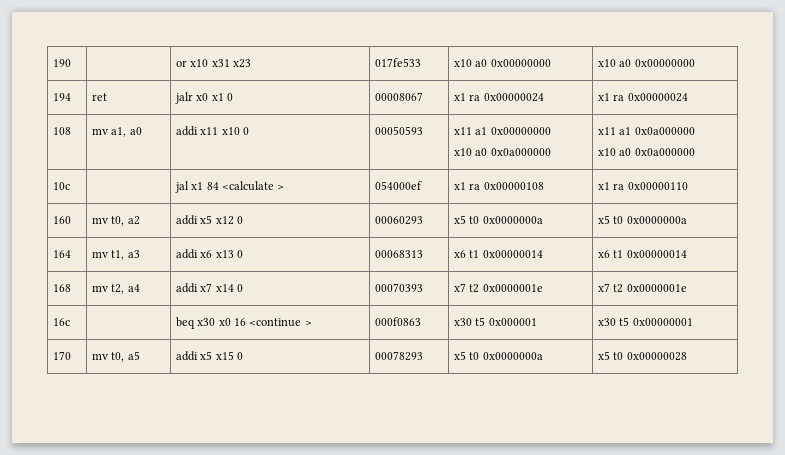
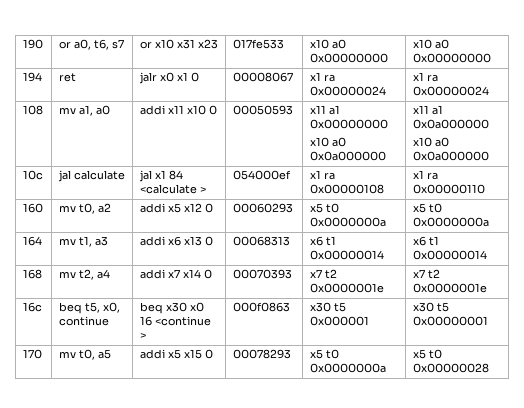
(71, 63) none -> [58,39,124,50] or a0, t6, s7
(70, 186) none -> [57,170,125,182] jal calculate
(70, 322) none -> [58,302,120,314] [58,316,109,326] beq t5, x0, continue

